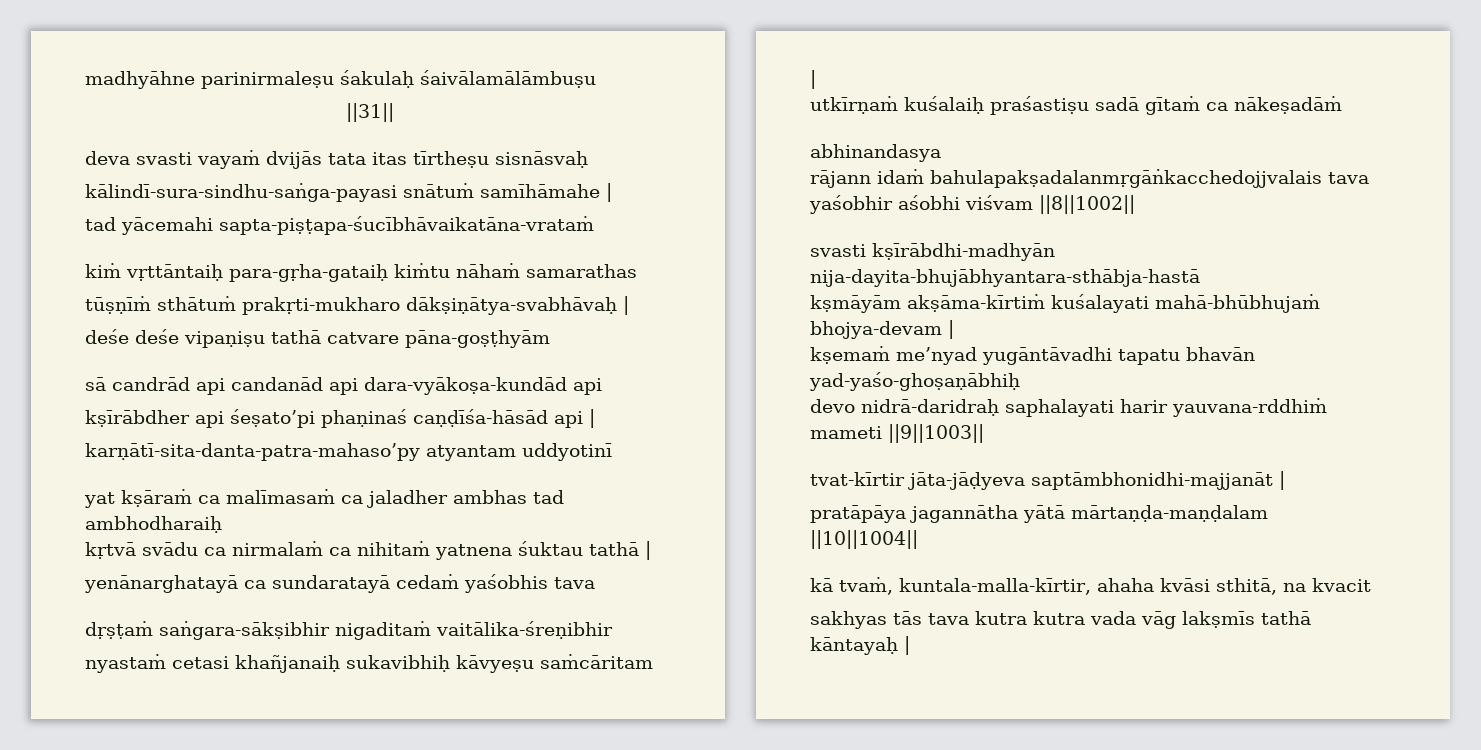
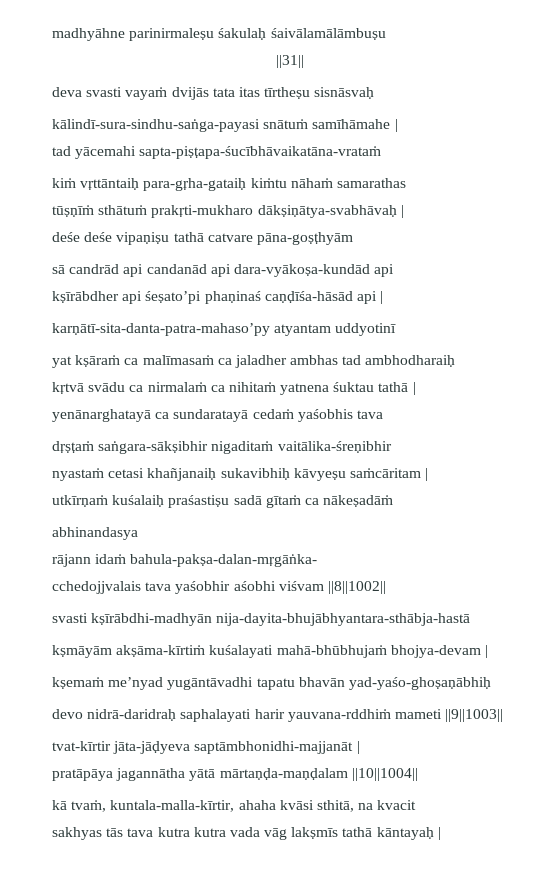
[930,169,1322,188] bahulapakṣadalanmṛgāṅkacchedojjvalais -> [130,554,318,567] [52,581,141,594] bahula-pakṣa-dalan-mṛgāṅka- // cchedojjvalais

